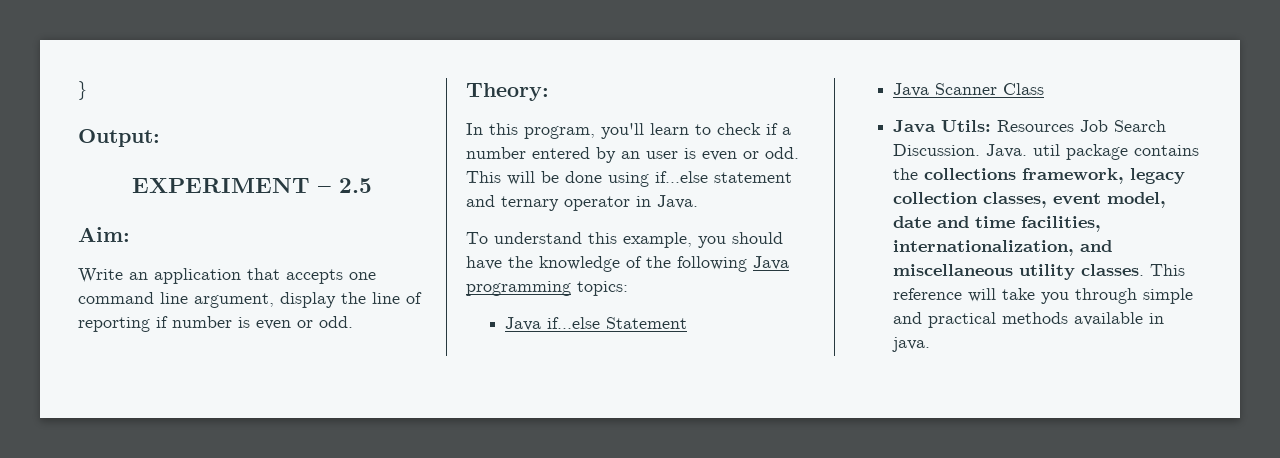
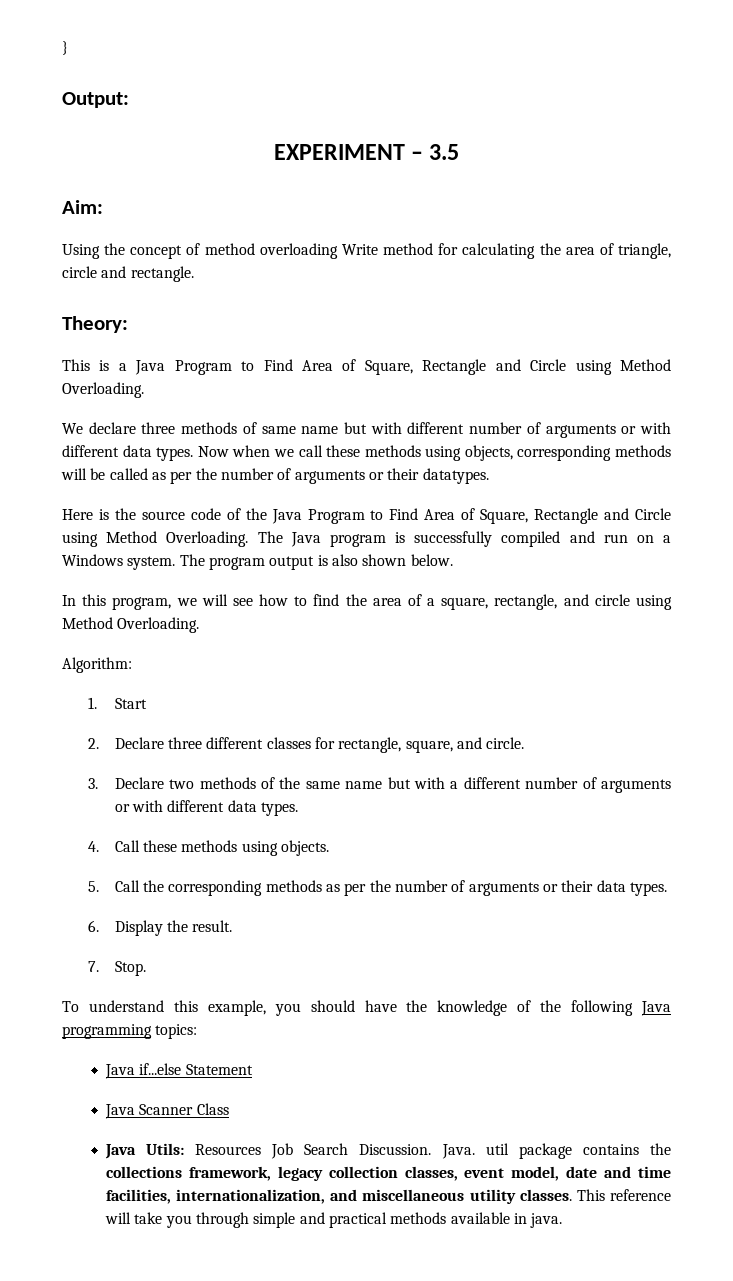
[339,178,372,193] 2.5 -> [429,144,460,160] 3.5
[78,268,376,284] [78,292,422,308] [78,316,353,332] [466,83,549,101] [466,123,791,139] [466,147,799,163] [466,171,792,187] [466,195,698,211] Write an application that accepts one command line argument, display the line of reporting if number is even or odd. // Theory: // In this program, you'll learn to check if a number entered by an user is even or odd. This will be done using if...else statement and ternary operator in Java. -> [62,243,671,259] [62,266,194,282] [62,316,128,333] [62,359,672,375] [62,382,144,398] [62,422,671,438] [62,445,671,461] [61,468,489,484] [62,508,671,524] [62,531,671,547] [62,554,453,570] [62,594,672,610] [62,617,200,633] [62,657,132,673] [88,697,147,709] [88,737,525,753] [88,777,671,793] [114,800,299,816] [88,840,330,856] [88,880,667,896] [88,920,233,936] [88,961,146,976] Using the concept of method overloading Write method for calculating the area of triangle, circle and rectangle. // Theory: // This is a Java Program to Find Area of Square, Rectangle and Circle using Method Overloading. // We declare three methods of same name but with different number of arguments or with different data types. Now when we call these methods using objects, corresponding methods will be called as per the number of arguments or their datatypes. // Here is the source code of the Java Program to Find Area of Square, Rectangle and Circle using Method Overloading. The Java program is successfully compiled and run on a Windows system. The program output is also shown below. // In this program, we will see how to find the area of a square, rectangle, and circle using Method Overloading. // Algorithm: // 1. Start // 2. Declare three different classes for rectangle, square, and circle. // 3. Declare two methods of the same name but with a different number of arguments or with different data types. // 4. Call these methods using objects. // 5. Call the corresponding methods as per the number of arguments or their data types. // 6. Display the result. // 7. Stop.

